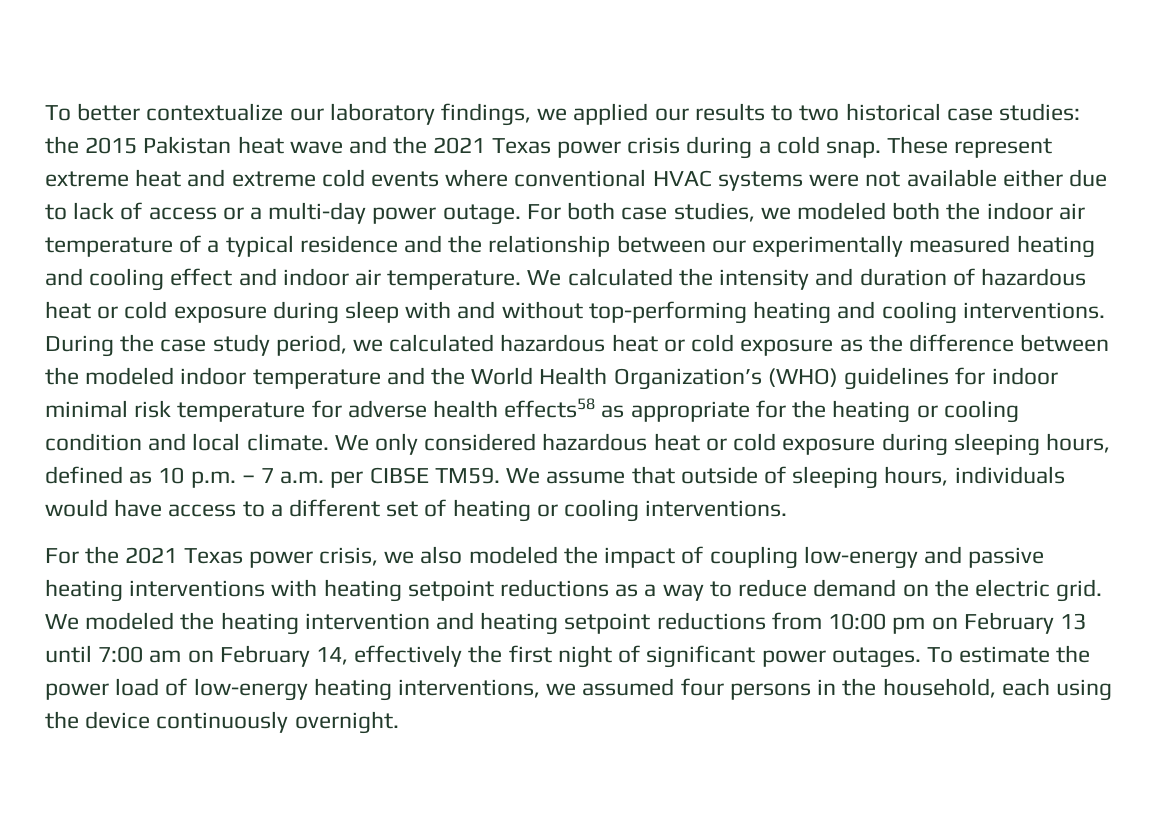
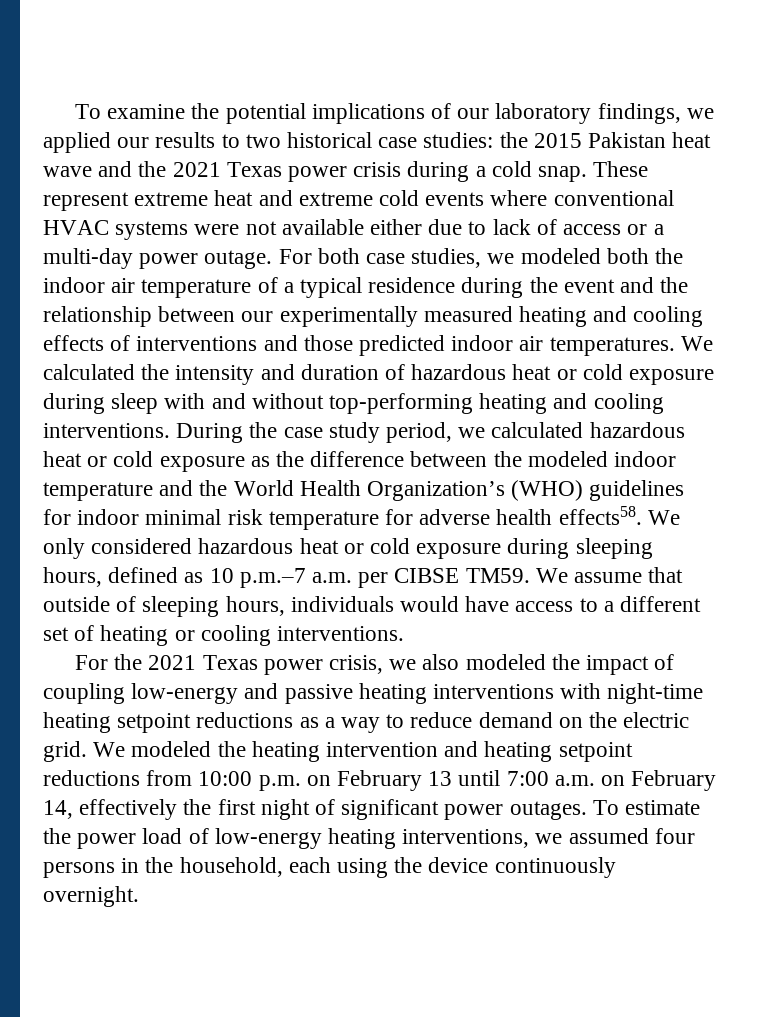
[45,103,284,121] To better contextualize -> [74,103,451,124] To examine the potential implications of
(398, 244) none -> [461,277,615,298] during the event
[170,268,522,290] effect and indoor air temperature. -> [43,335,675,356] effects of interventions and those predicted indoor air temperatures.
[504,398,1019,423] [45,433,329,451] effects58 as appropriate for the heating or cooling condition and local climate. -> [558,506,642,525] effects58.
[190,468,275,488] p.m. – 7 -> [239,568,306,588] p.m.–7
(318, 588) none -> [607,683,704,704] night-time
[892,617,926,634] pm -> [258,775,301,791] p.m.
[149,650,182,663] am -> [554,775,595,786] a.m.

